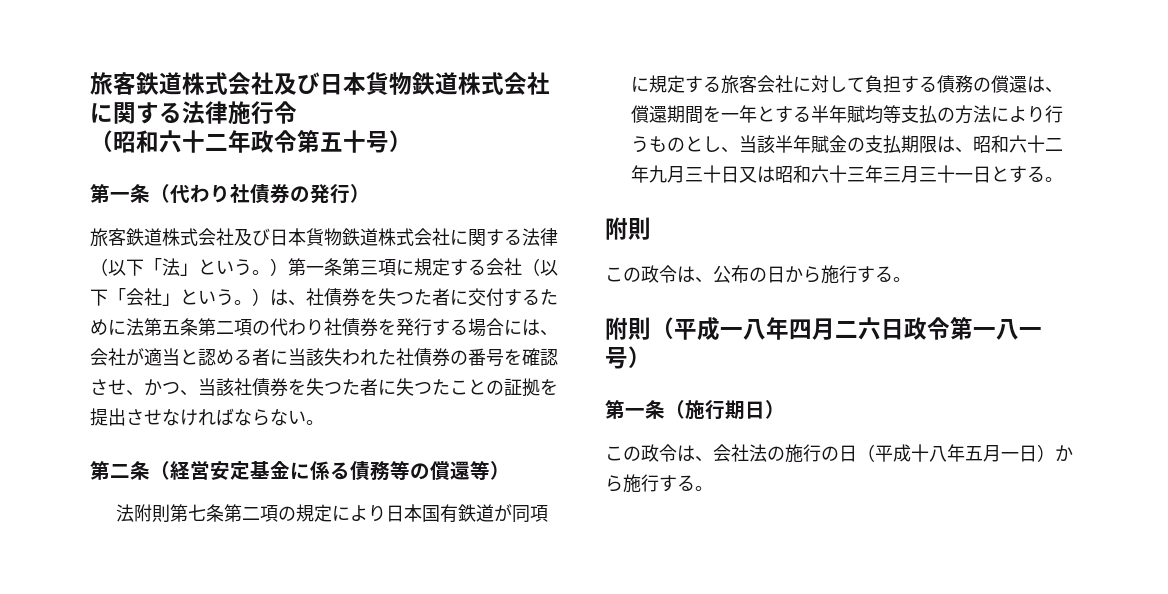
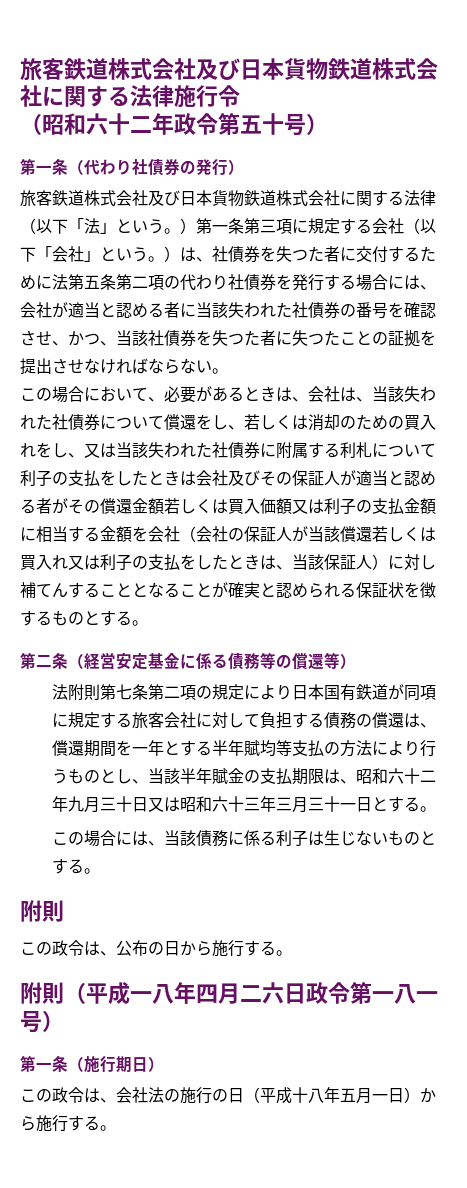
(324, 422) none -> [20,386,436,403] [20,414,436,431] [20,442,436,459] [20,470,436,487] [20,498,436,515] [20,526,436,542] [20,554,436,571] [20,582,436,598] [20,610,148,626] // この場合において、必要があるときは、会社は、当該失われた社債券について償還をし、若しくは消却のための買入れをし、又は当該失われた社債券に附属する利札について利子の支払をしたときは会社及びその保証人が適当と認める者がその償還金額若しくは買入価額又は利子の支払金額に相当する金額を会社（会社の保証人が当該償還若しくは買入れ又は利子の支払をしたときは、当該保証人）に対し補てんすることとなることが確実と認められる保証状を徴するものとする。
(1064, 179) none -> [51,830,436,847] [51,858,100,874] // この場合には、当該債務に係る利子は生じないものとする。

